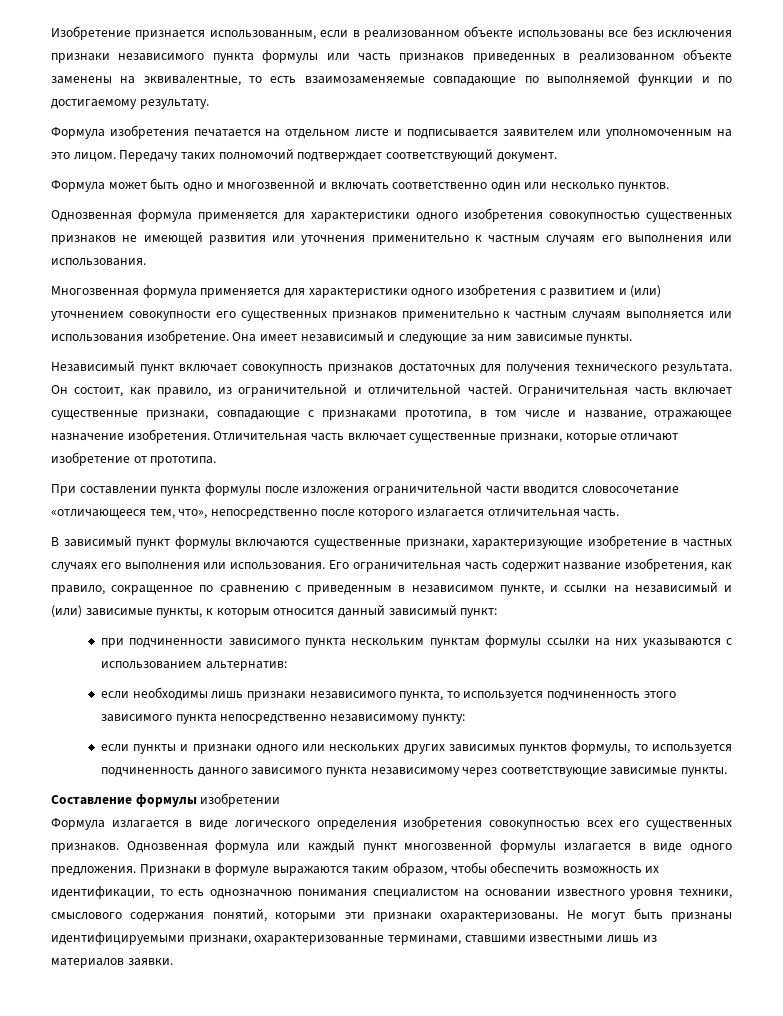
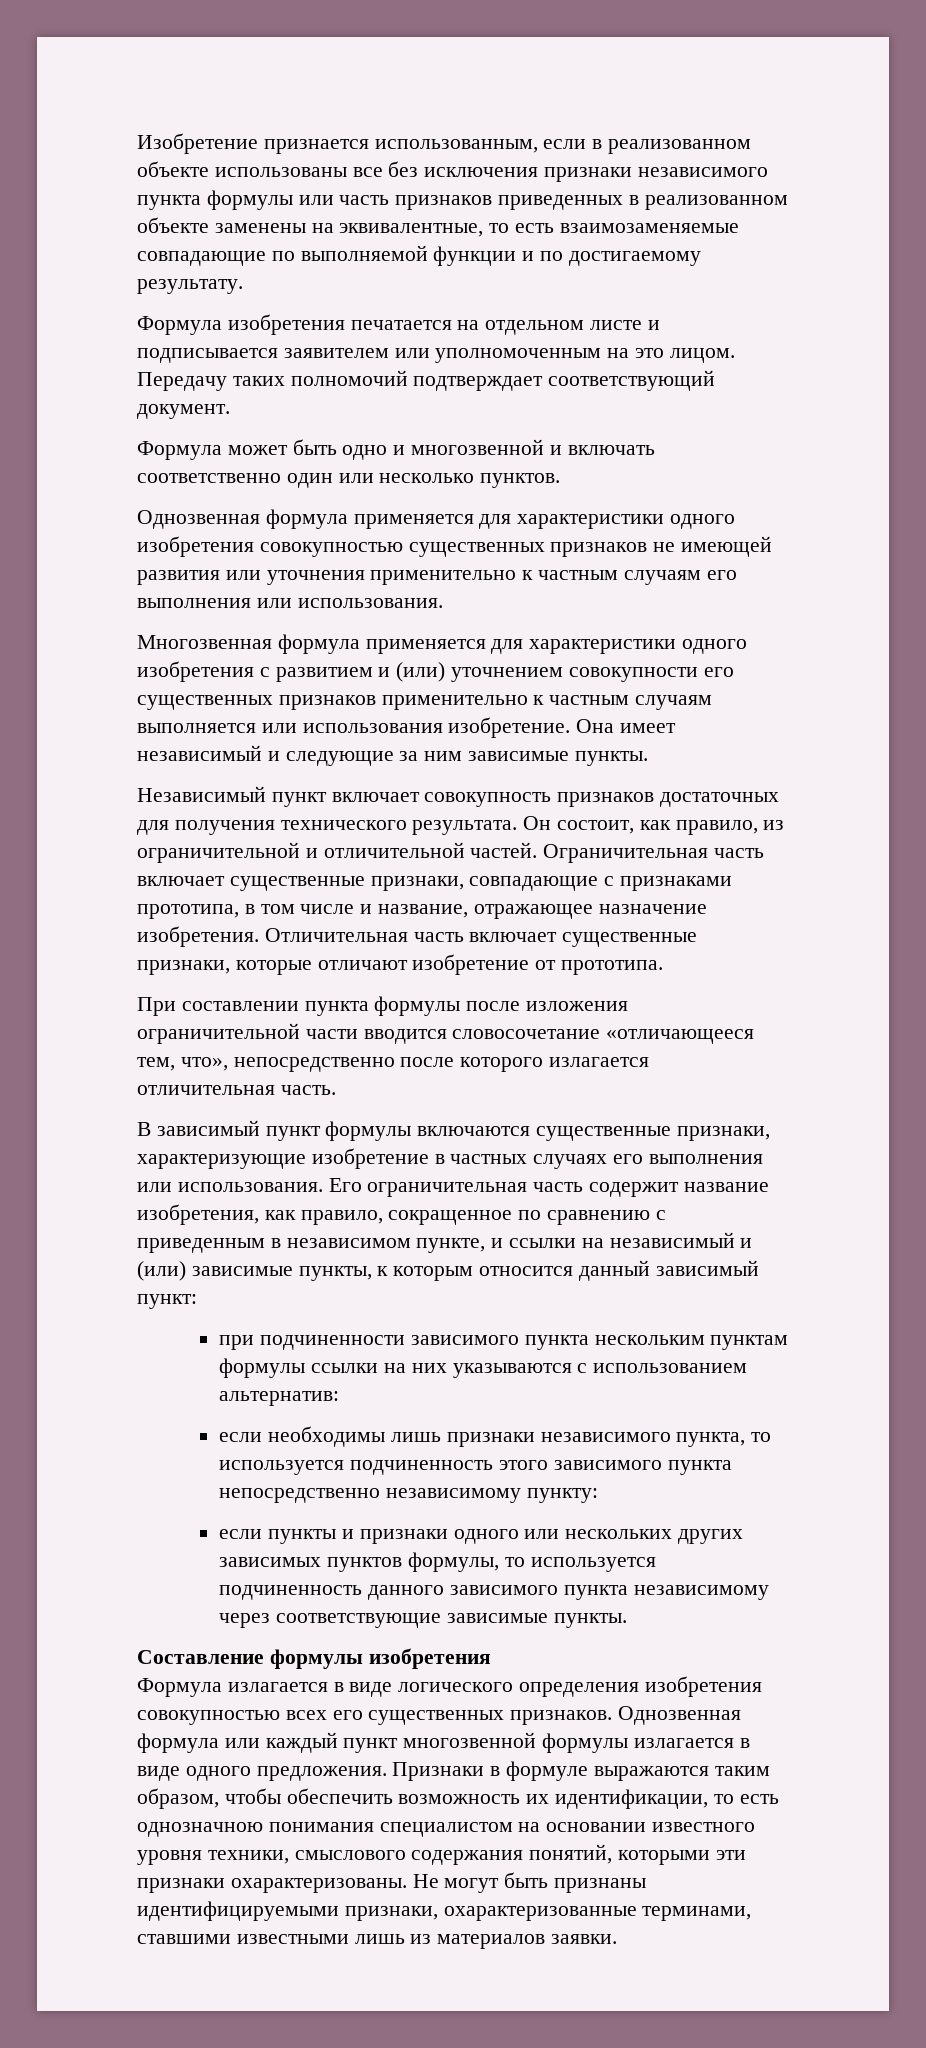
[200,793,281,807] изобретении -> [368,1648,491,1669] изобретения

